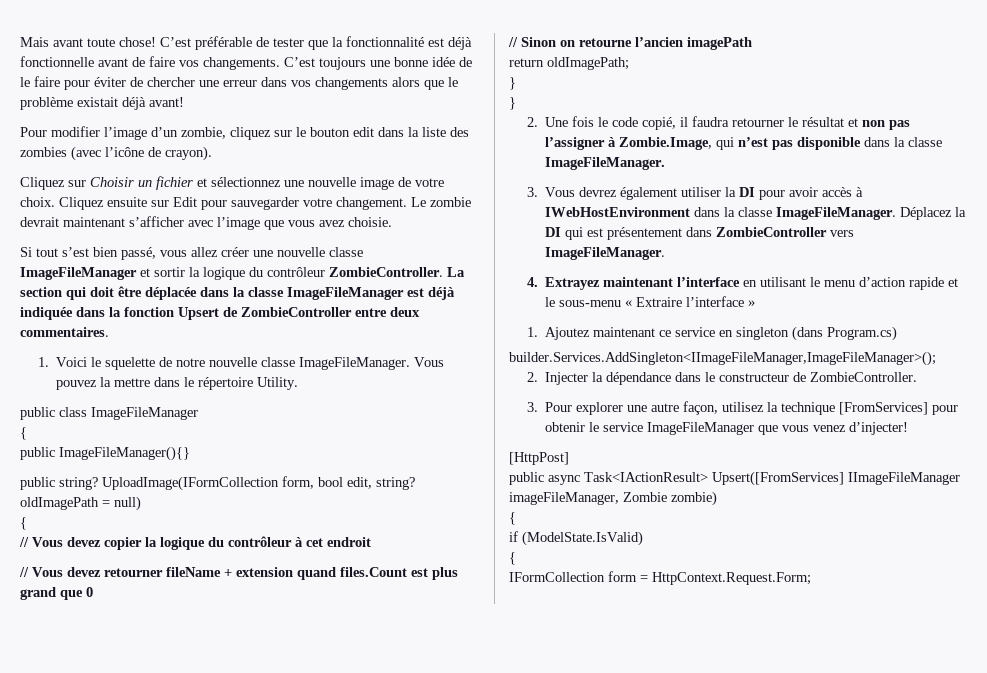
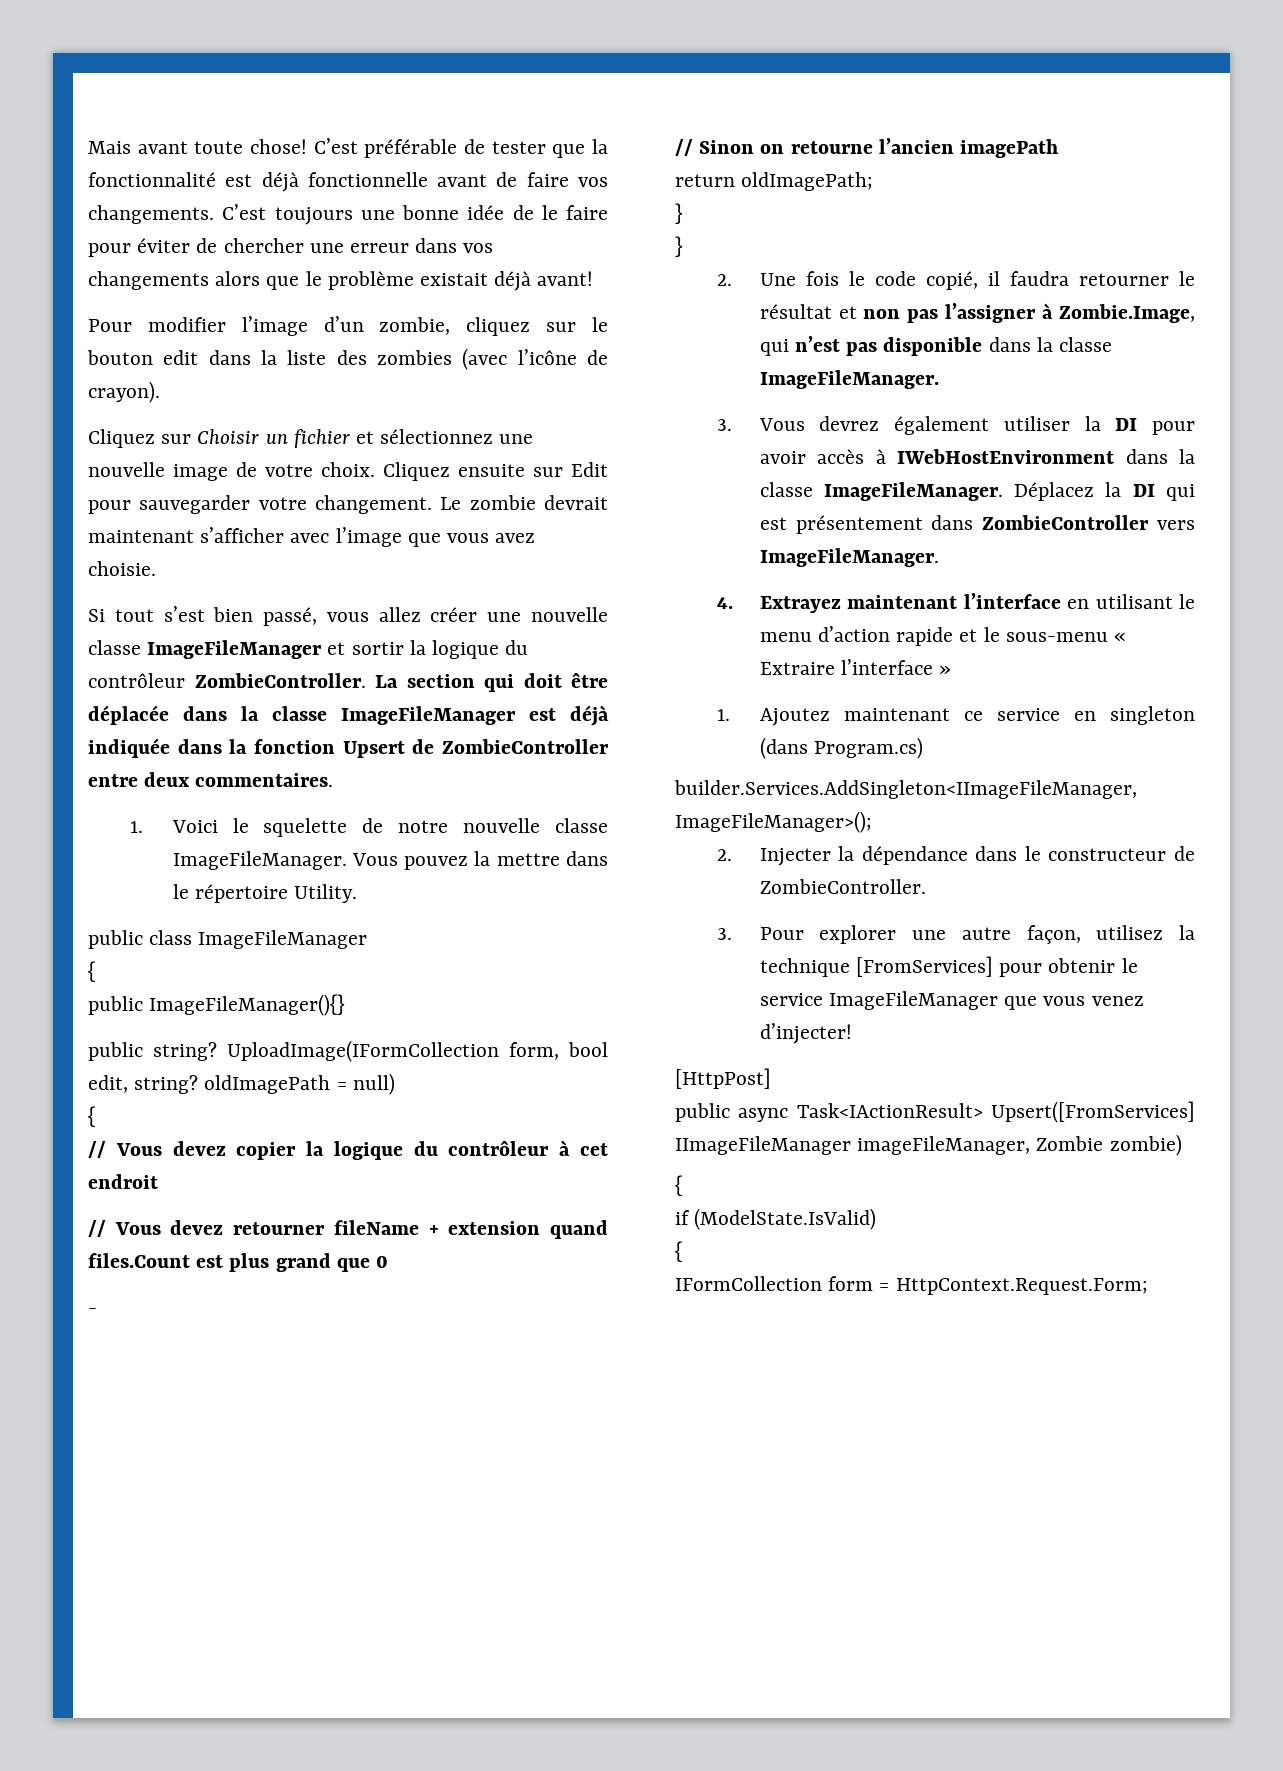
(93, 592) none -> [88,1308,97,1314] // -

